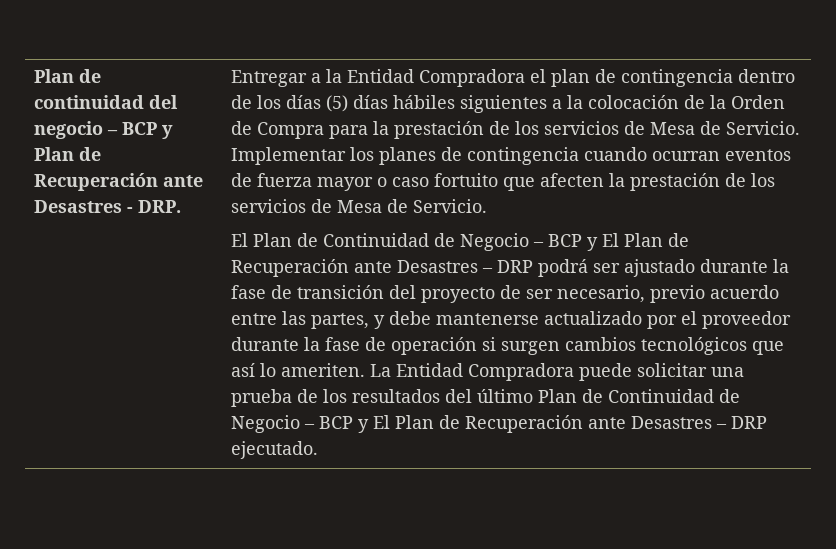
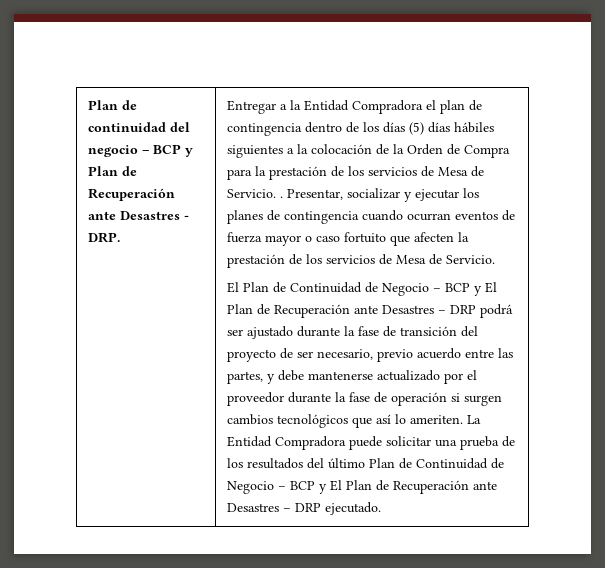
[231,147,347,165] Implementar -> [279,188,459,202] . Presentar, socializar y ejecutar

